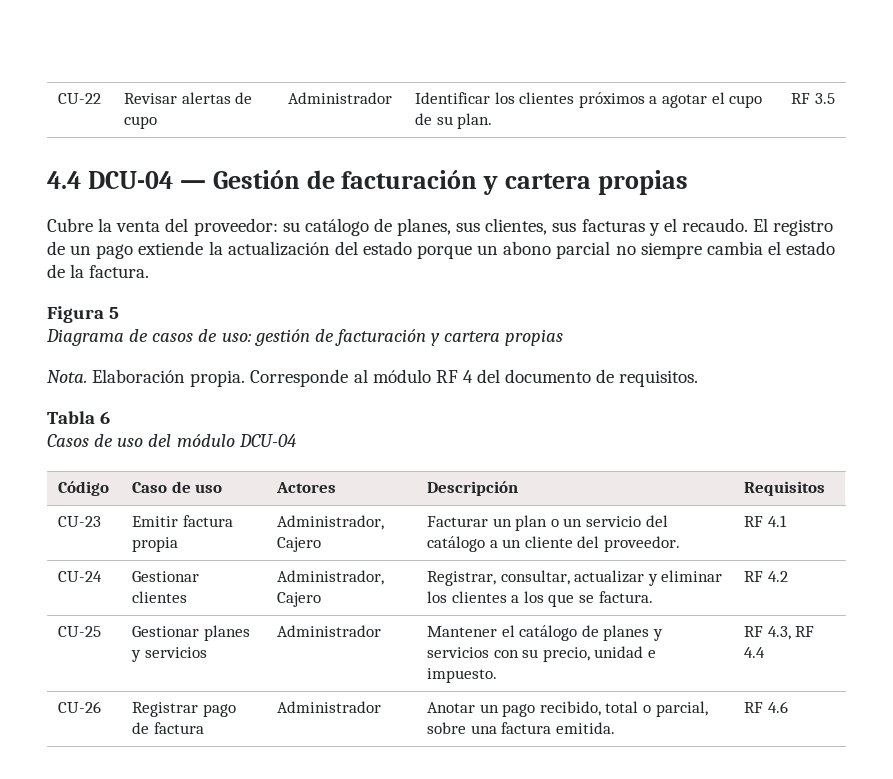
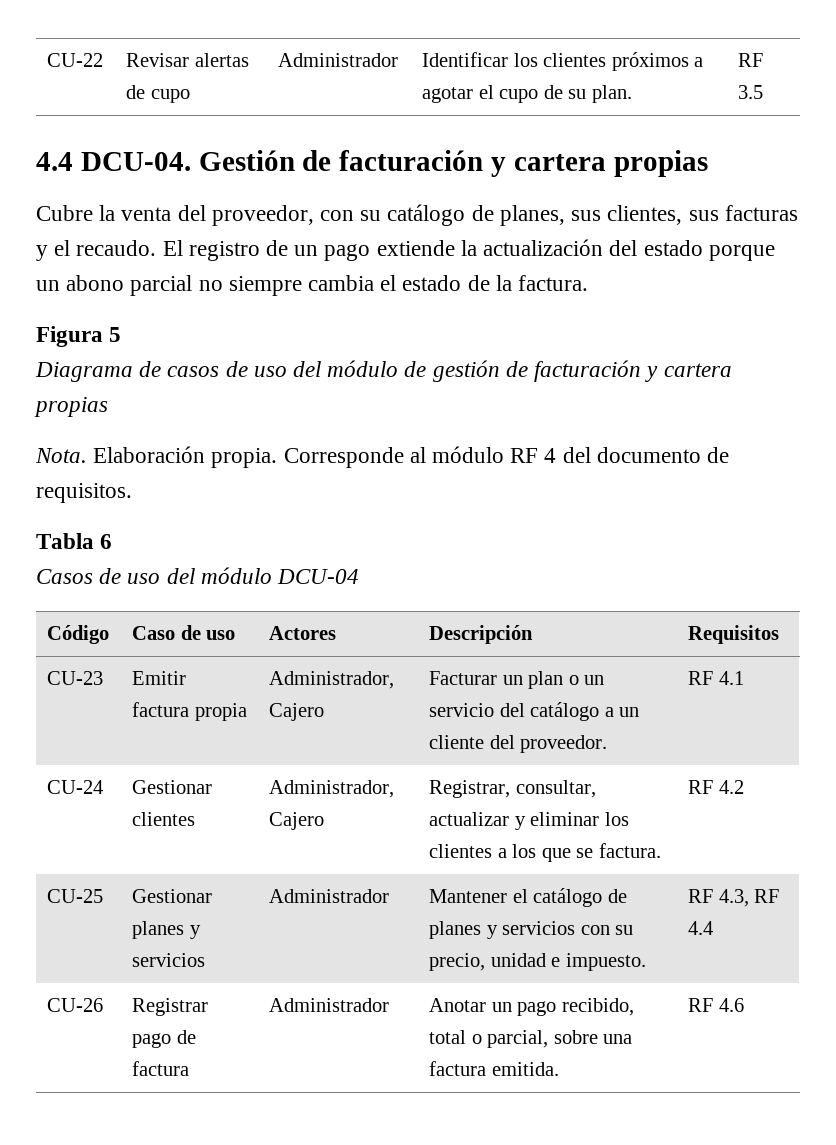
[87,171,206,189] DCU-04 — -> [80,152,191,171] DCU-04.
[193,218,278,236] proveedor: -> [211,205,355,226] proveedor, con
[221,333,251,342] uso: -> [253,360,427,377] uso del módulo de

